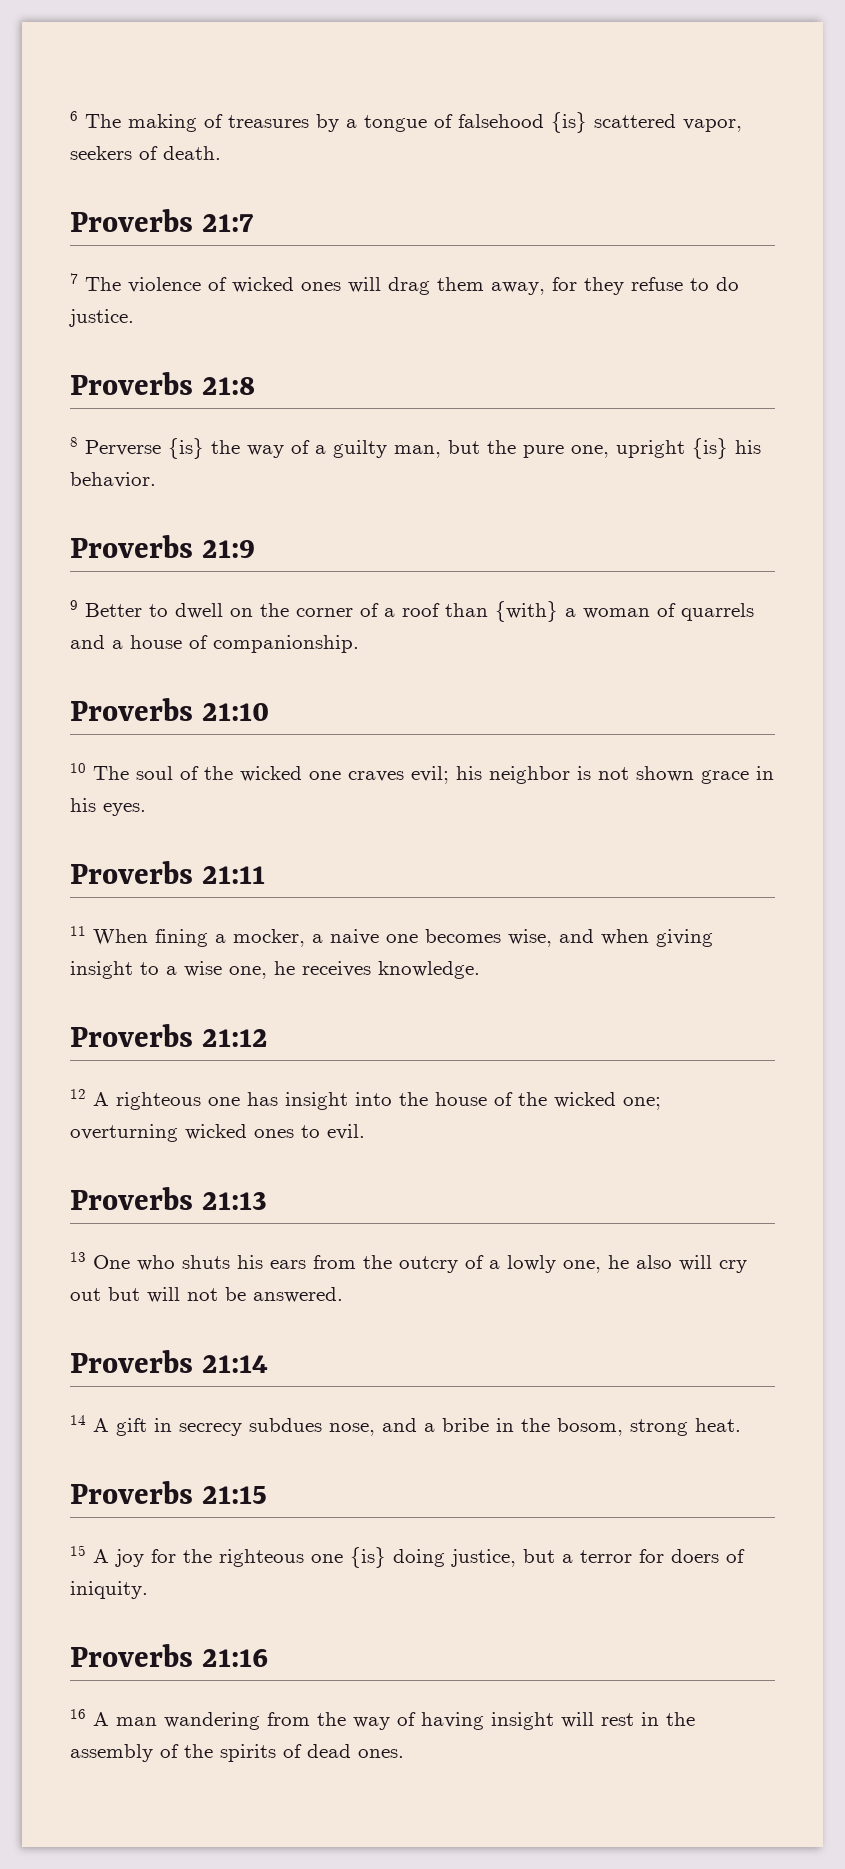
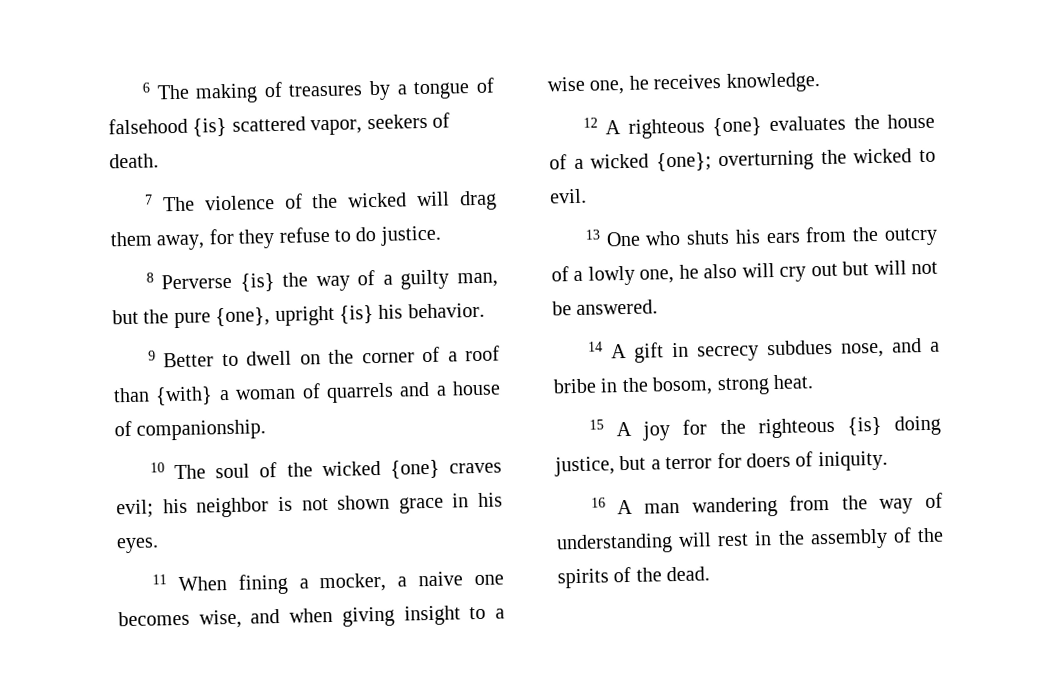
[70,209,255,232] // Proverbs 21:7 -> (159, 161) none
[232,277,341,293] wicked ones -> [311,192,408,209] the wicked
[70,372,256,395] // Proverbs 21:8 -> (442, 235) none
[571,445,609,458] one, -> [215,307,271,327] {one},
[70,535,256,558] // Proverbs 21:9 -> (485, 310) none
[70,698,270,721] // Proverbs 21:10 -> (267, 430) none
[309,771,341,780] one -> [389,459,440,479] {one}
[70,861,266,884] // Proverbs 21:11 -> (159, 545) none
[70,1024,269,1047] // Proverbs 21:12 -> (821, 82) none
[208,1092,661,1110] [70,1124,294,1142] one has insight into the house of the wicked one; overturning wicked ones -> [711,113,936,137] [549,148,913,172] {one} evaluates the house of a wicked {one}; overturning the wicked
[70,1187,268,1210] // Proverbs 21:13 -> (587, 196) none
[70,1350,269,1373] // Proverbs 21:14 -> (659, 307) none
[70,1481,268,1504] // Proverbs 21:15 -> (813, 382) none
[311,1554,343,1563] one -> (835, 428) none
[70,1644,269,1667] // Proverbs 21:16 -> (888, 461) none
[421,1712,554,1730] having insight -> [556,533,673,555] understanding
[307,1744,404,1758] dead ones. -> [635,566,711,582] the dead.

